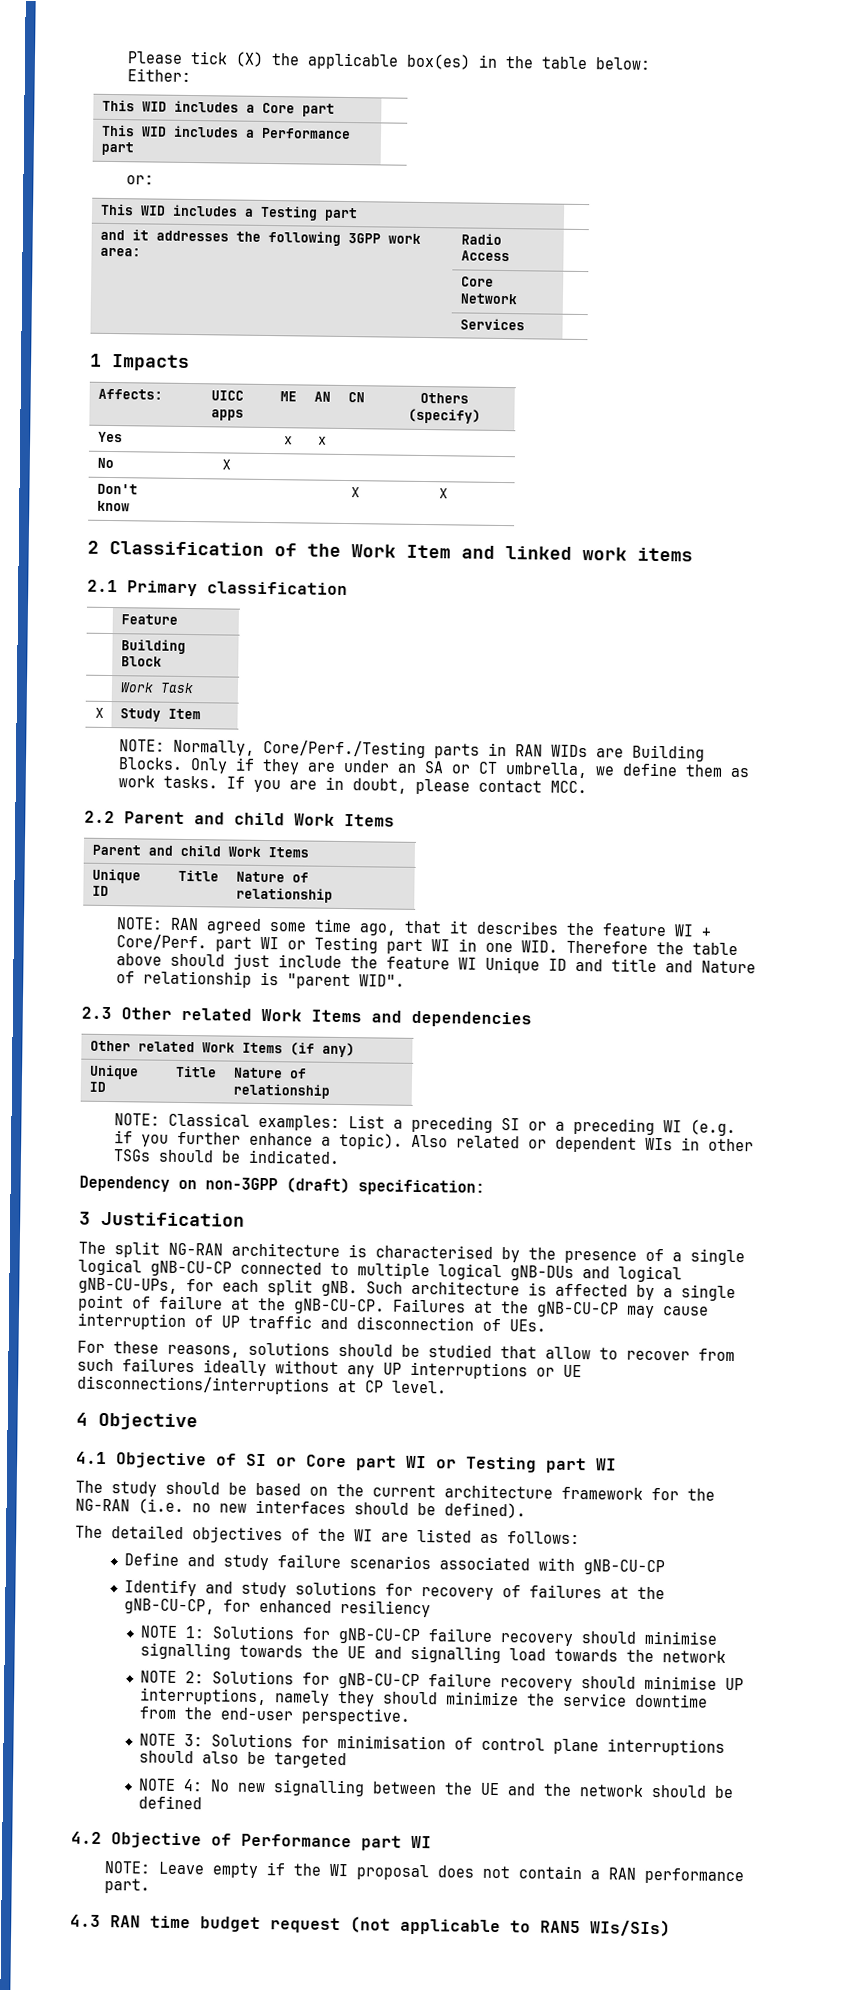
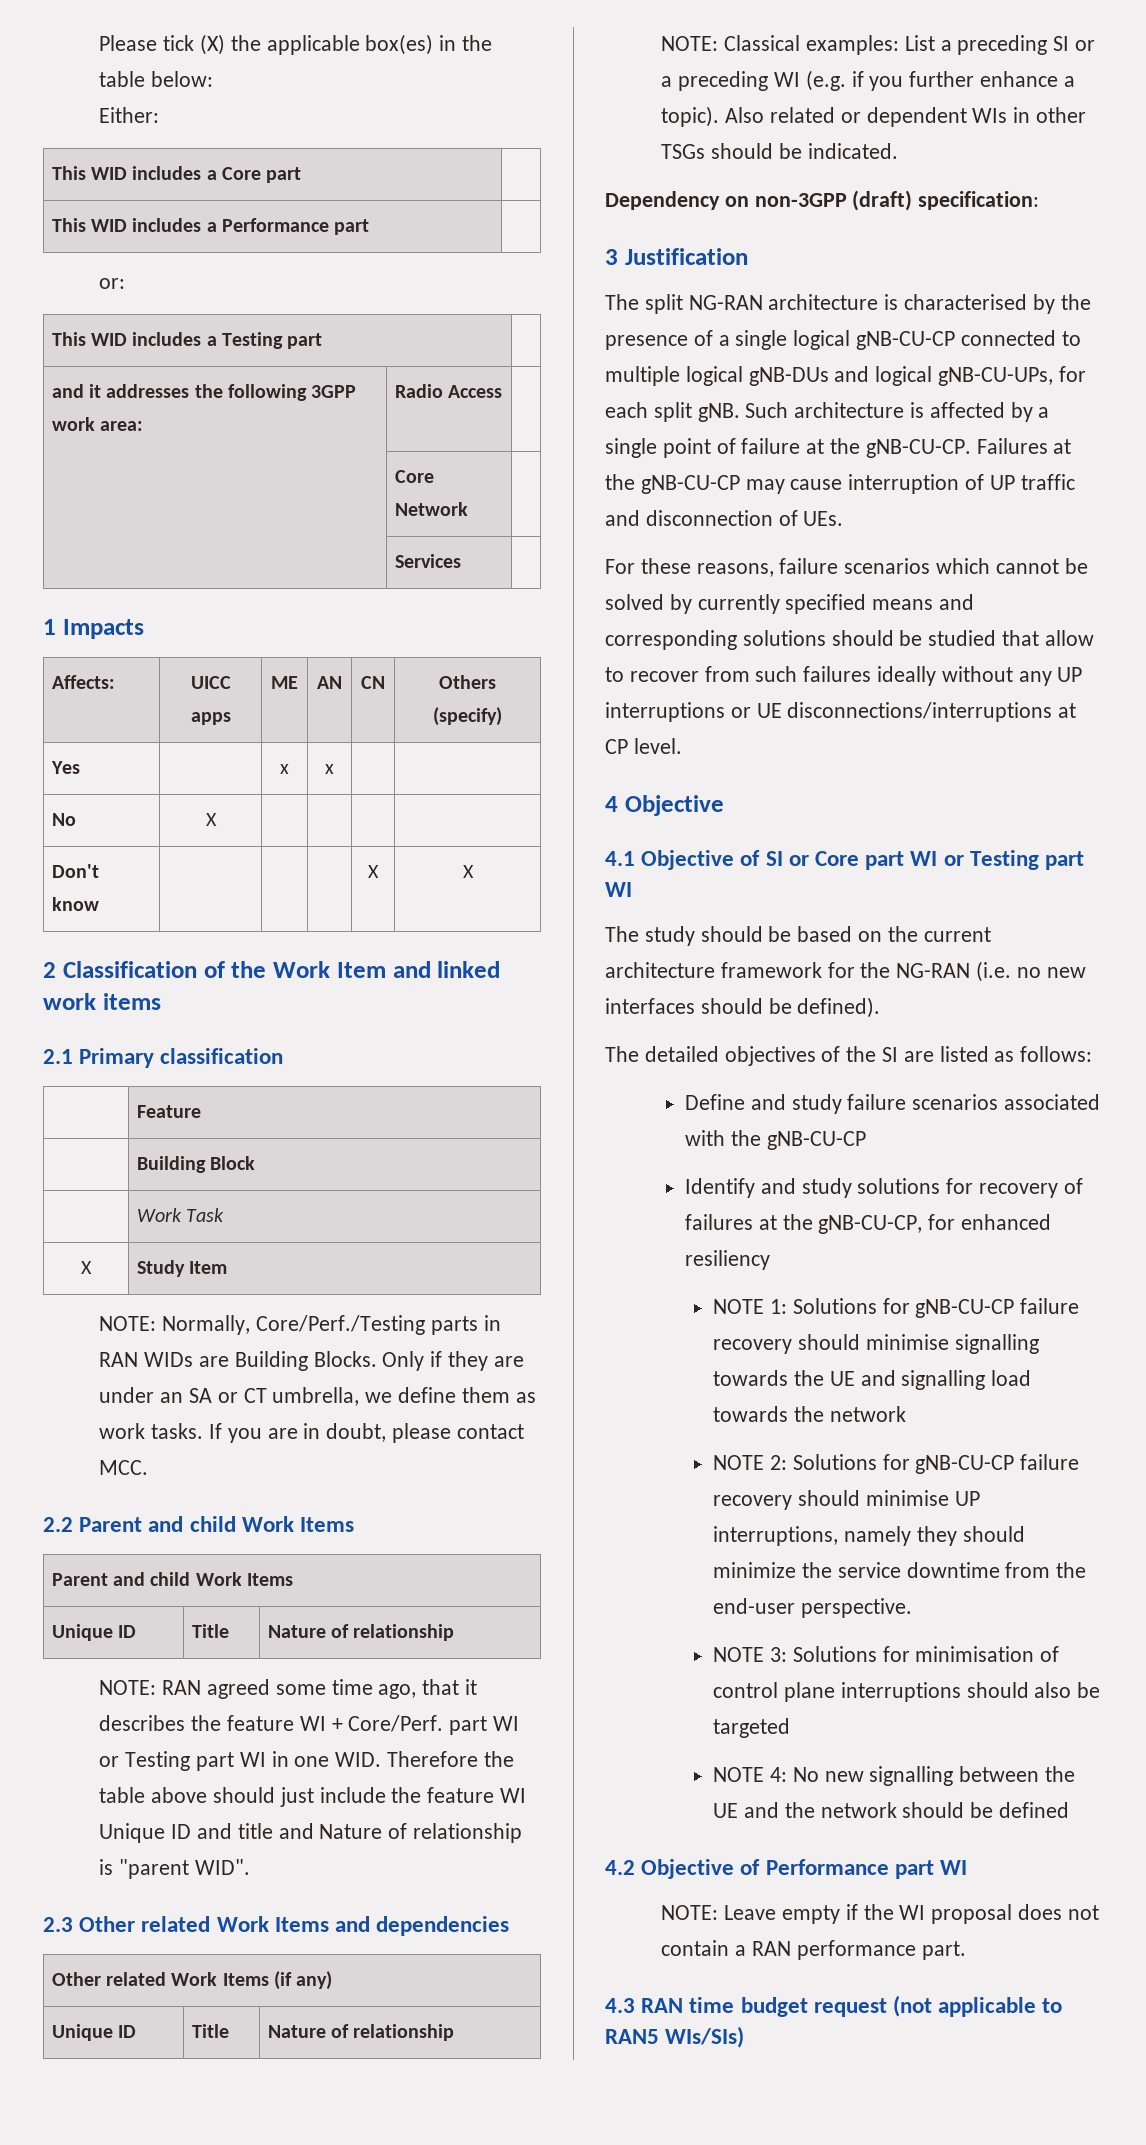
(240, 1351) none -> [779,558,1088,574] [605,594,975,614] [605,630,737,650] failure scenarios which cannot be solved by currently specified means and corresponding
[354,1529,373,1542] WI -> [882,1047,899,1062] SI
(575, 1564) none -> [730,1130,761,1146] the

